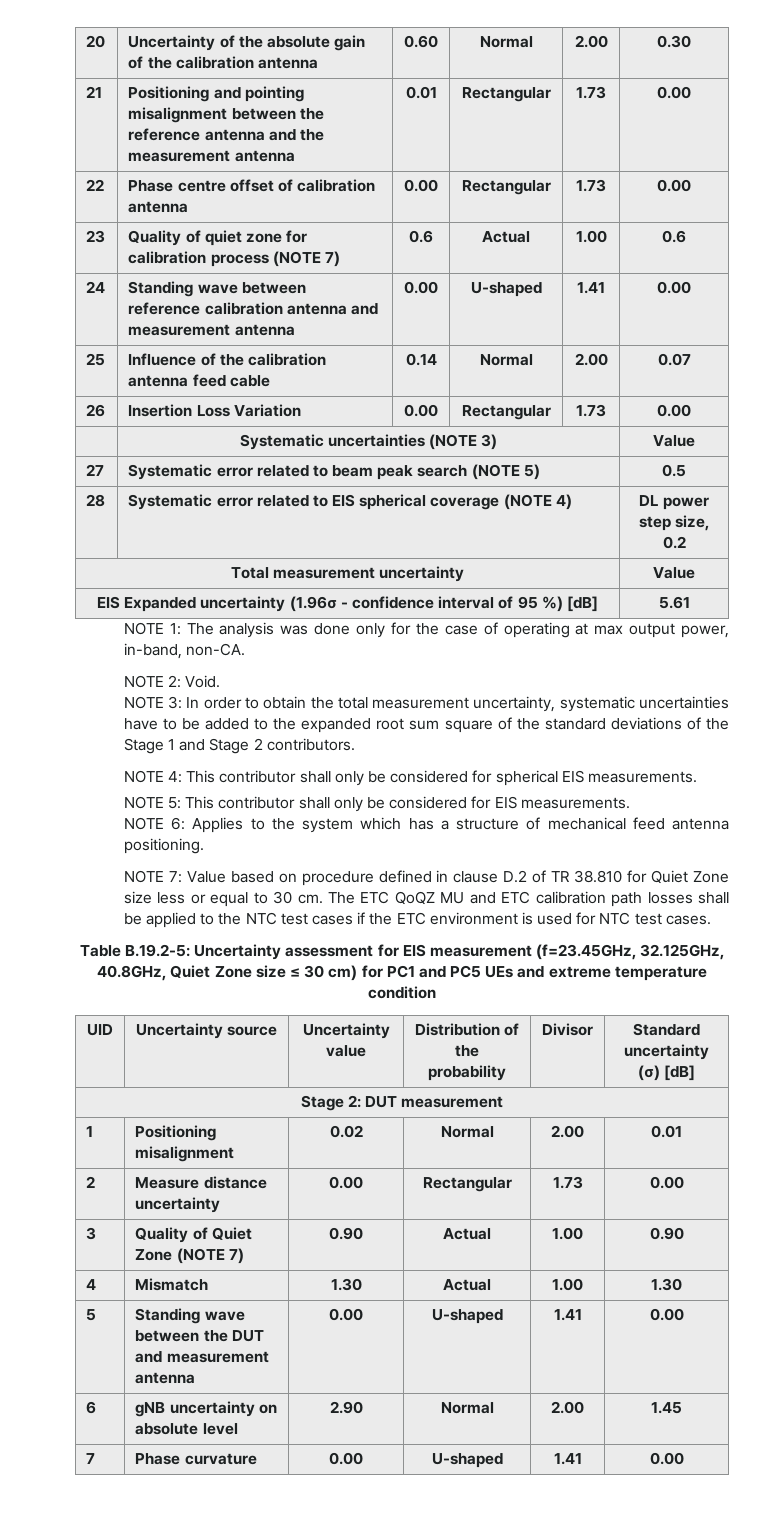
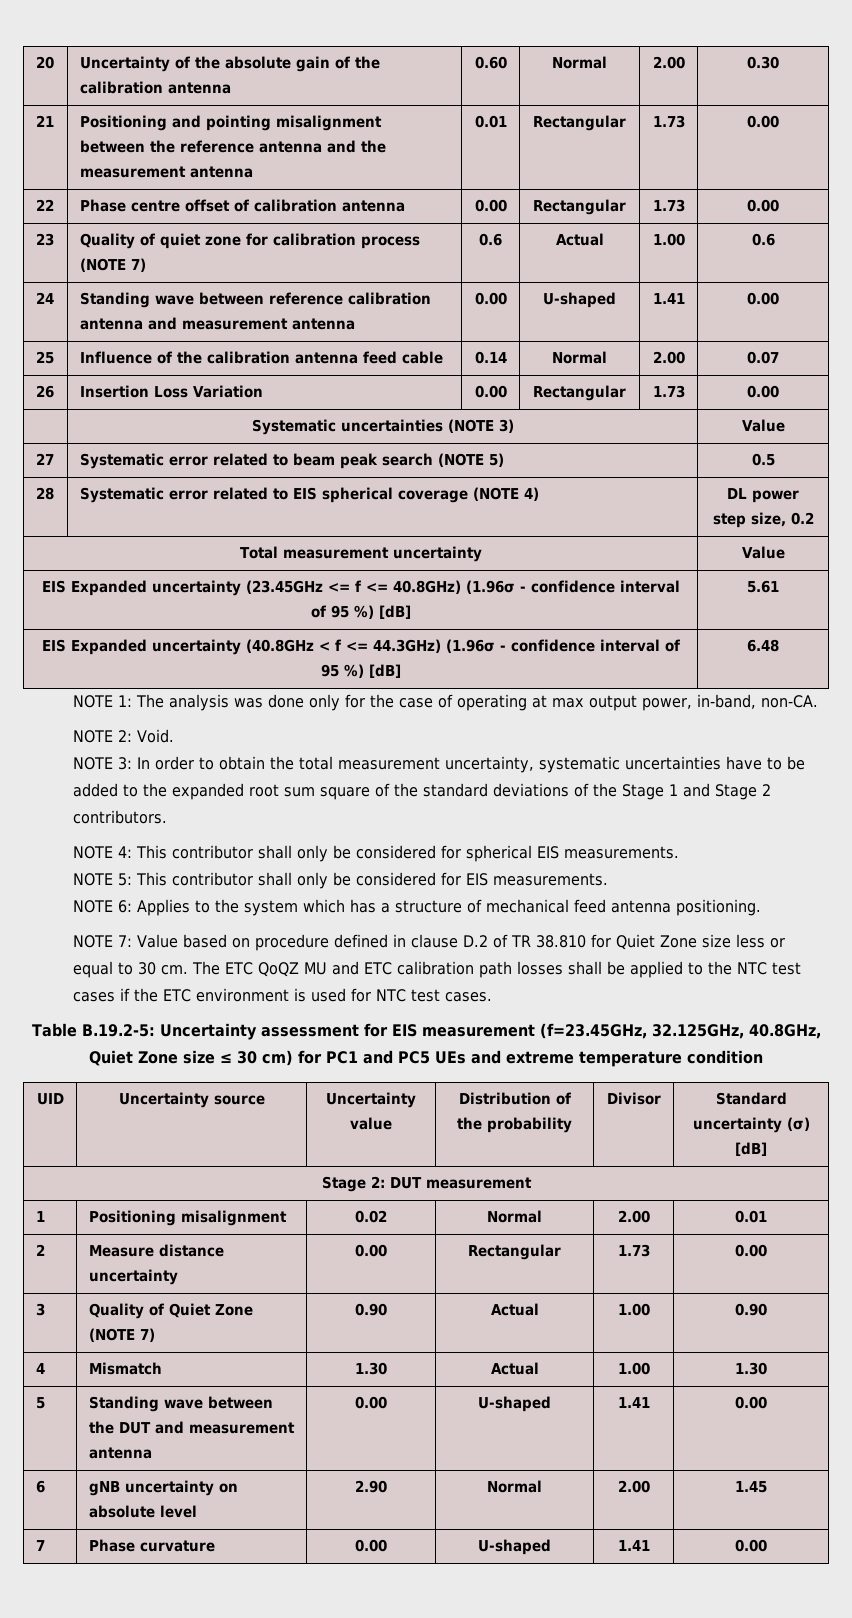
(286, 604) none -> [245,580,461,594] (23.45GHz <= f <= 40.8GHz)
(690, 602) none -> [41,639,680,655] [320,664,401,678] [747,639,779,652] // EIS Expanded uncertainty (40.8GHz < f <= 44.3GHz) (1.96σ - confidence interval of 95 %) [dB] | 6.48

